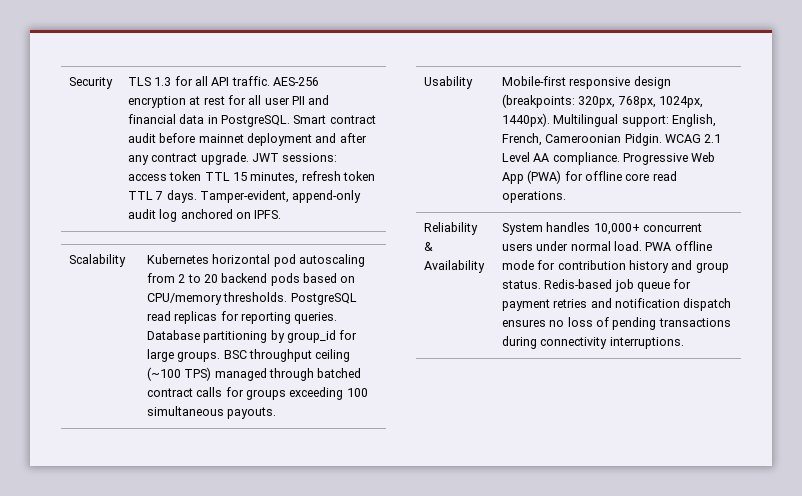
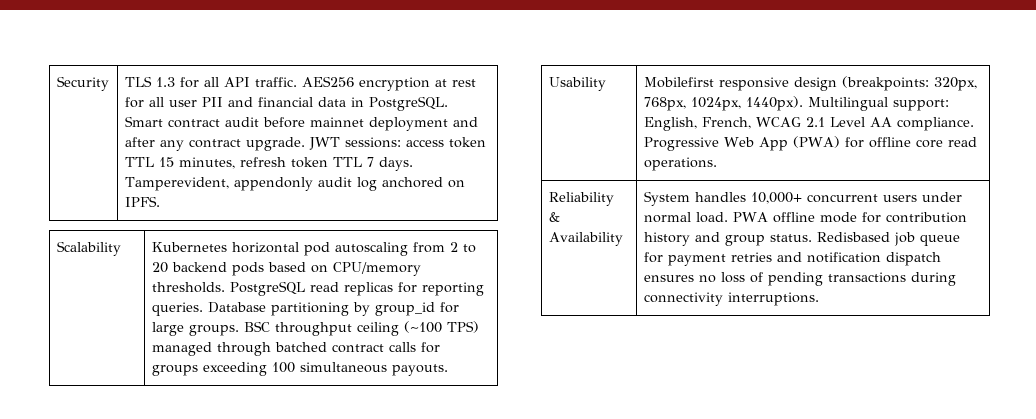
[273,77,320,86] AES-256 -> [301,76,354,87] AES256
[199,190,362,203] Tamper-evident, append-only -> [124,177,313,191] Tamperevident, appendonly
[501,76,566,86] Mobile-first -> [643,77,714,88] Mobilefirst
[545,133,662,146] Cameroonian Pidgin. -> (751, 123) none
[544,279,613,289] Redis-based -> [816,232,890,242] Redisbased

